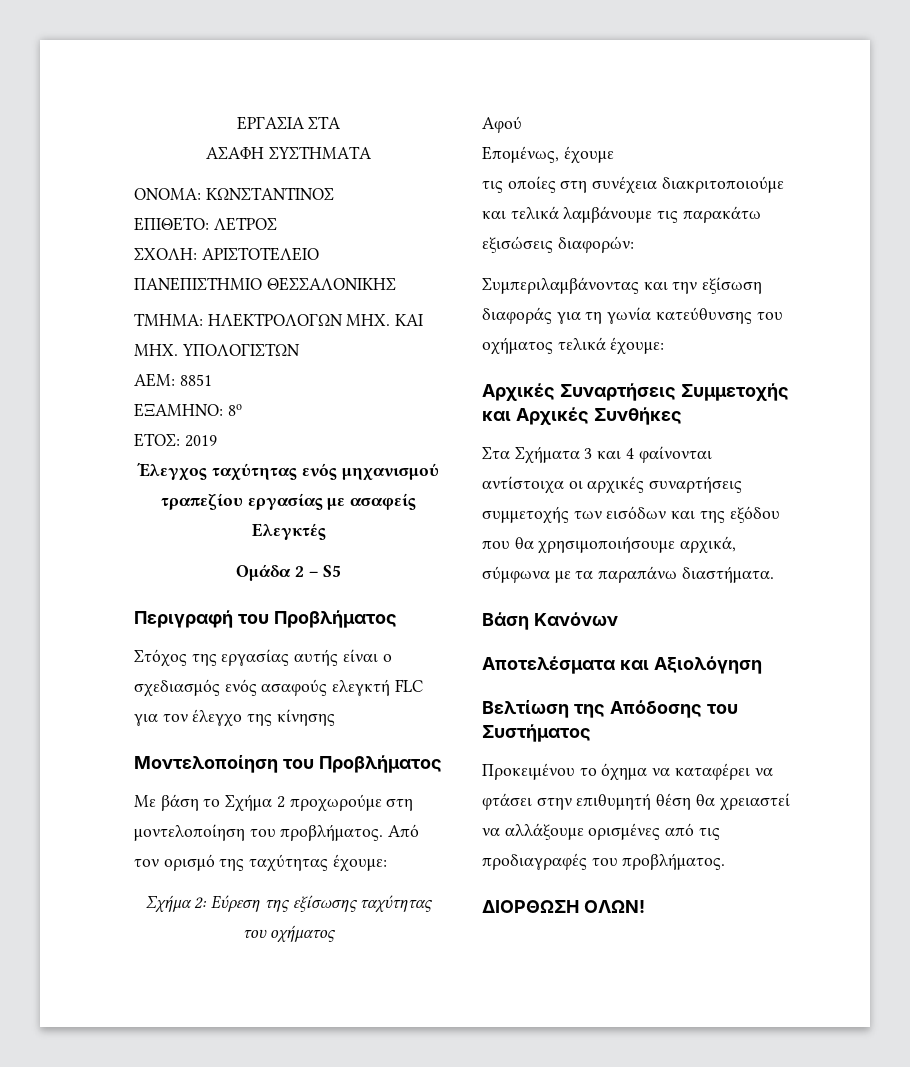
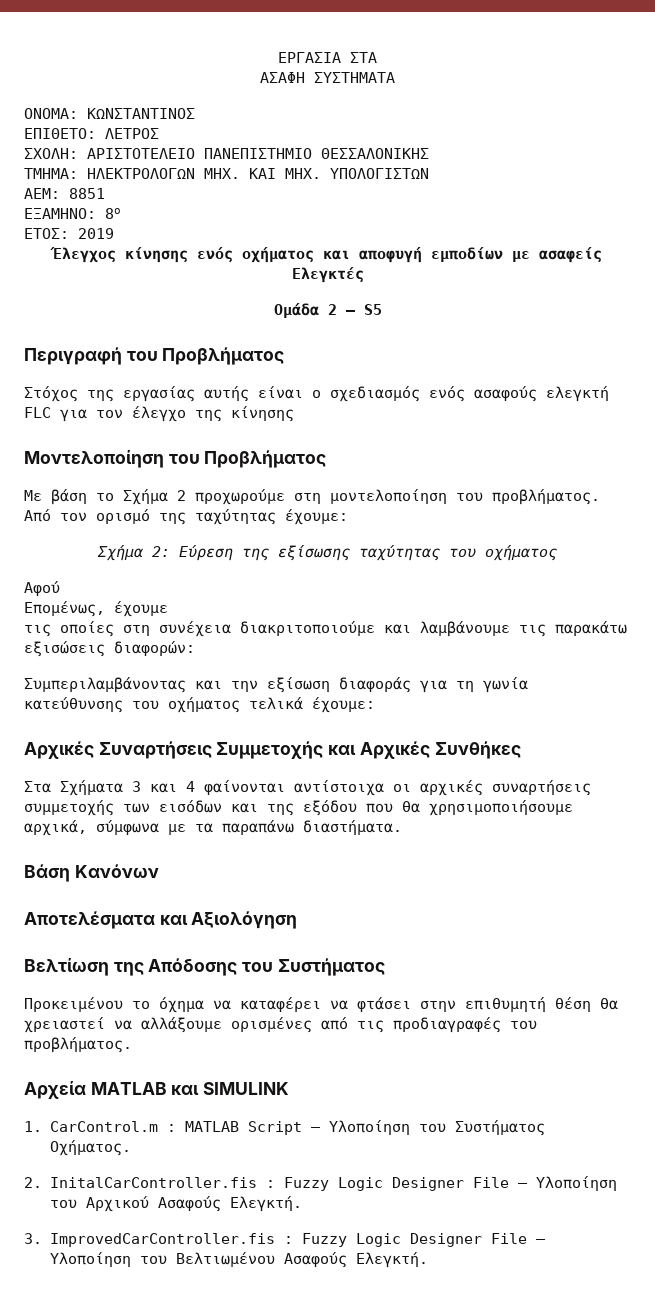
[212,463,439,481] [160,493,323,510] ταχύτητας ενός μηχανισμού τραπεζίου εργασίας -> [125,247,503,263] κίνησης ενός οχήματος και αποφυγή εμποδίων
[510,206,559,220] τελικά -> (411, 629) none
[482,900,645,913] ΔΙΟΡΘΩΣΗ ΟΛΩΝ! -> [24,1081,290,1099] [24,1120,545,1136] [49,1140,131,1156] [24,1176,617,1191] [49,1196,302,1212] [24,1233,546,1247] [49,1252,428,1268] Αρχεία MATLAB και SIMULINK // 1. CarControl.m : MATLAB Script – Υλοποίηση του Συστήματος Οχήματος. // 2. InitalCarController.fis : Fuzzy Logic Designer File – Υλοποίηση του Αρχικού Ασαφούς Ελεγκτή. // 3. ImprovedCarController.fis : Fuzzy Logic Designer File – Υλοποίηση του Βελτιωμένου Ασαφούς Ελεγκτή.

